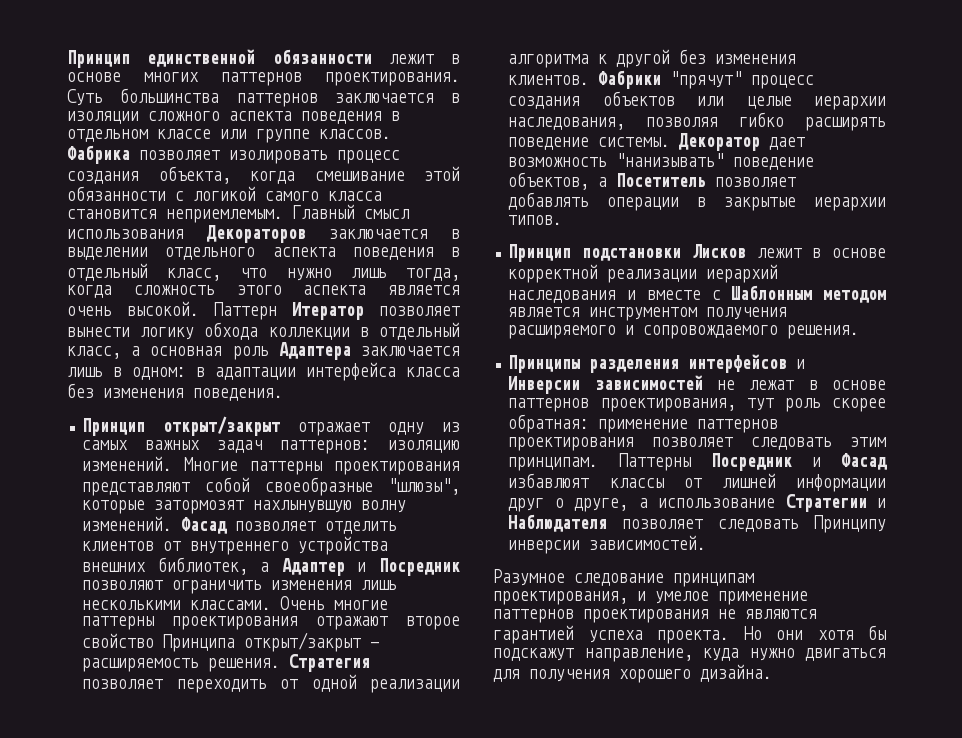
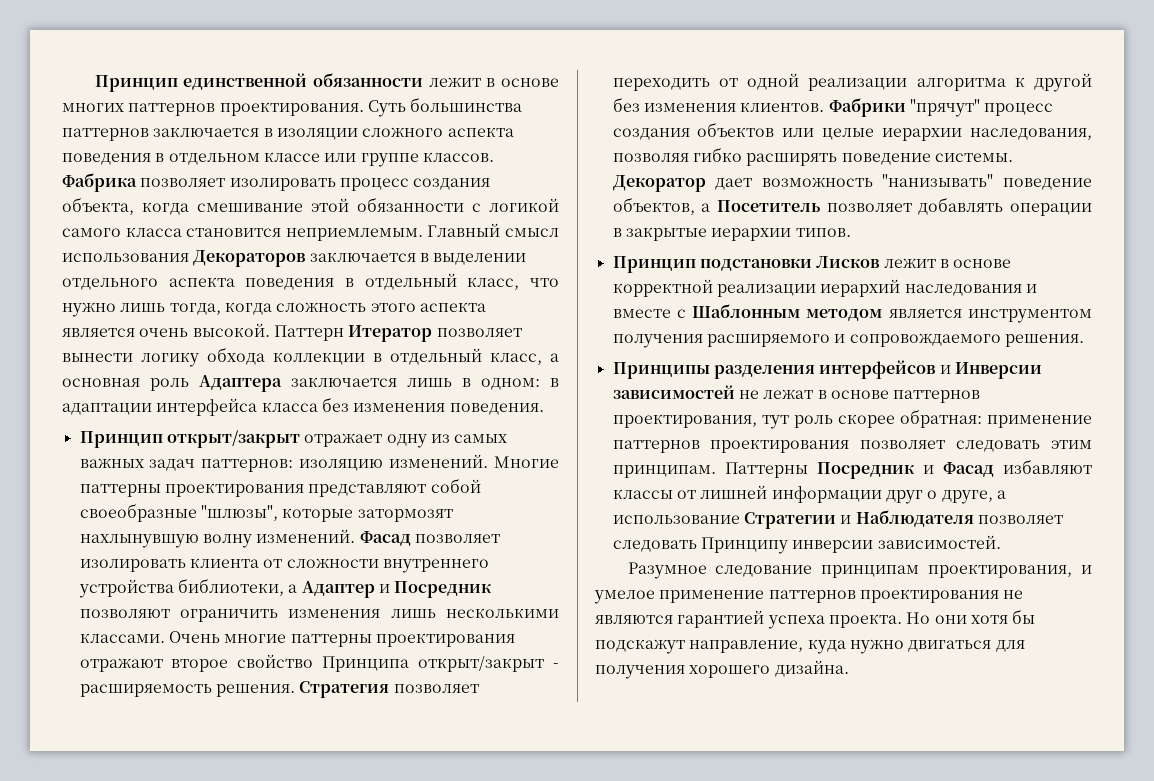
[325,521,398,534] [82,536,389,555] [82,557,248,575] отделить клиентов от внутреннего устройства внешних библиотек, -> [79,558,489,573] [78,578,284,598] изолировать клиента от сложности внутреннего устройства библиотеки,
[508,473,590,488] избавлюят -> [1003,459,1092,474] избавляют

